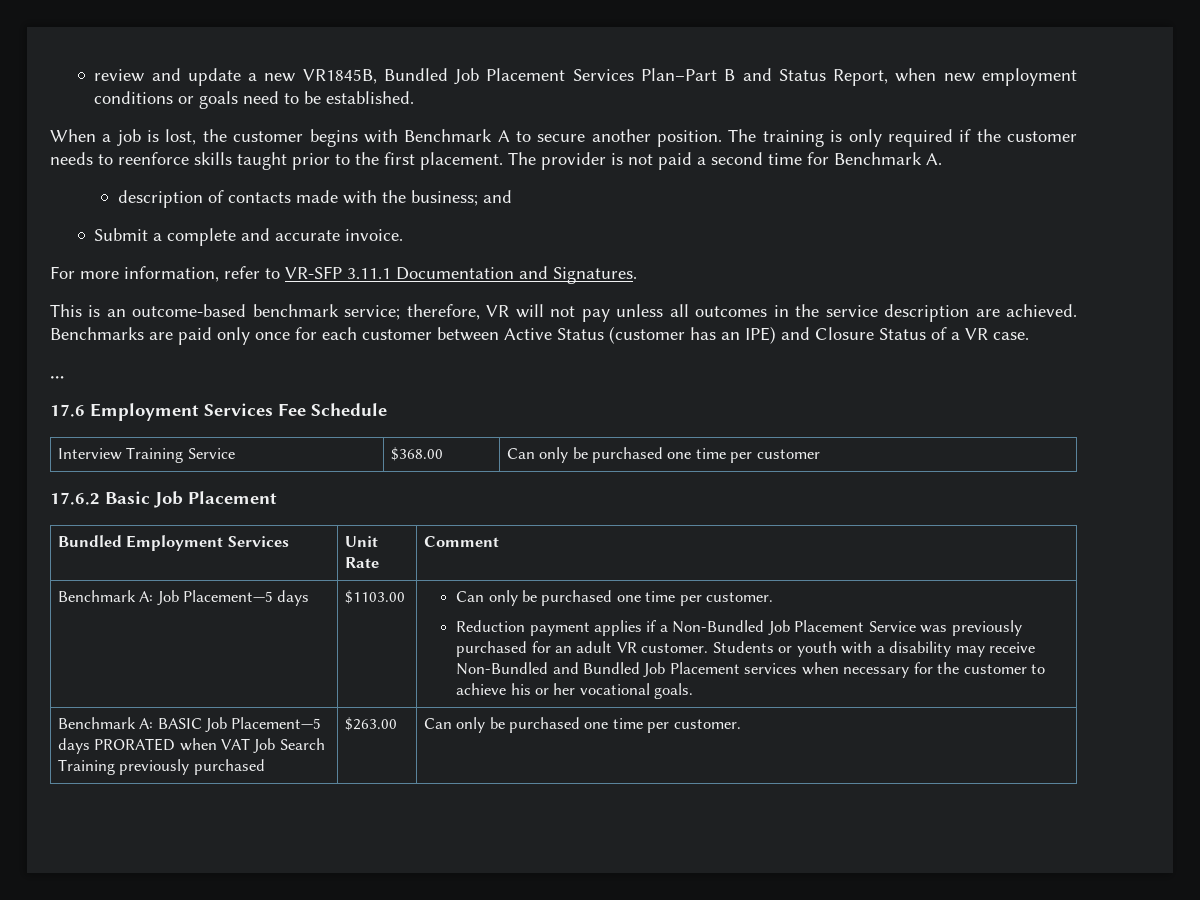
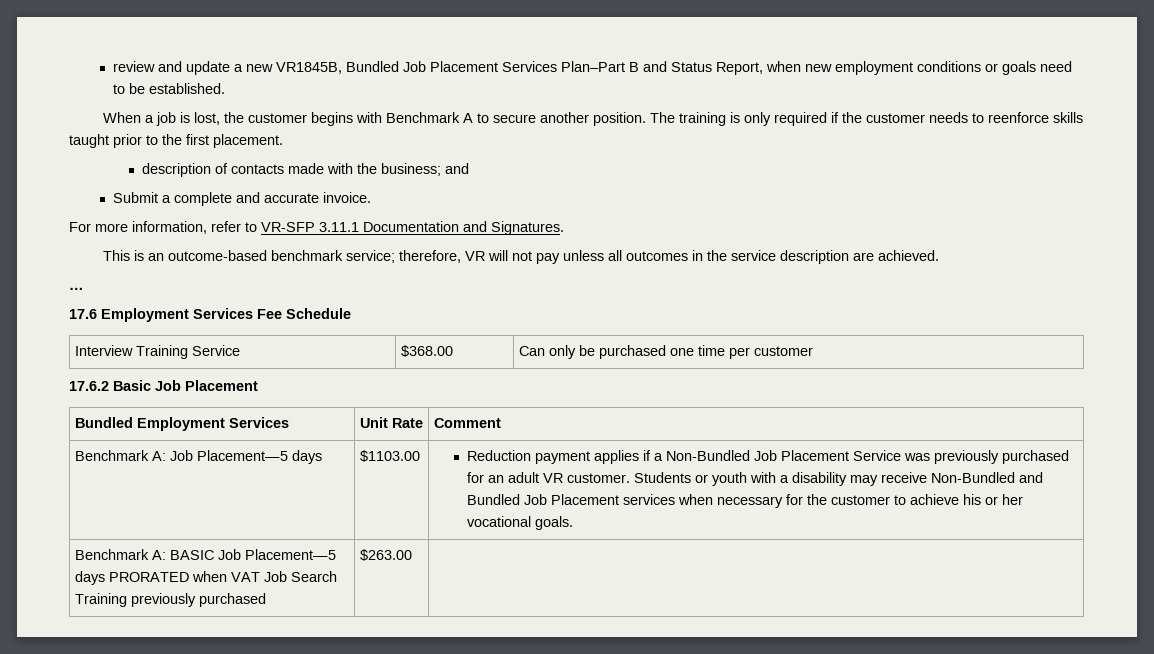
[508,152,942,170] The provider is not paid a second time for Benchmark A. -> (283, 141) none
[50,326,1029,345] Benchmarks are paid only once for each customer between Active Status (customer has an IPE) and Closure Status of a VR case. -> (939, 255) none
[456,590,774,606] Can only be purchased one time per customer. // -> (420, 456) none
[423,717,741,733] Can only be purchased one time per customer. -> (412, 555) none

